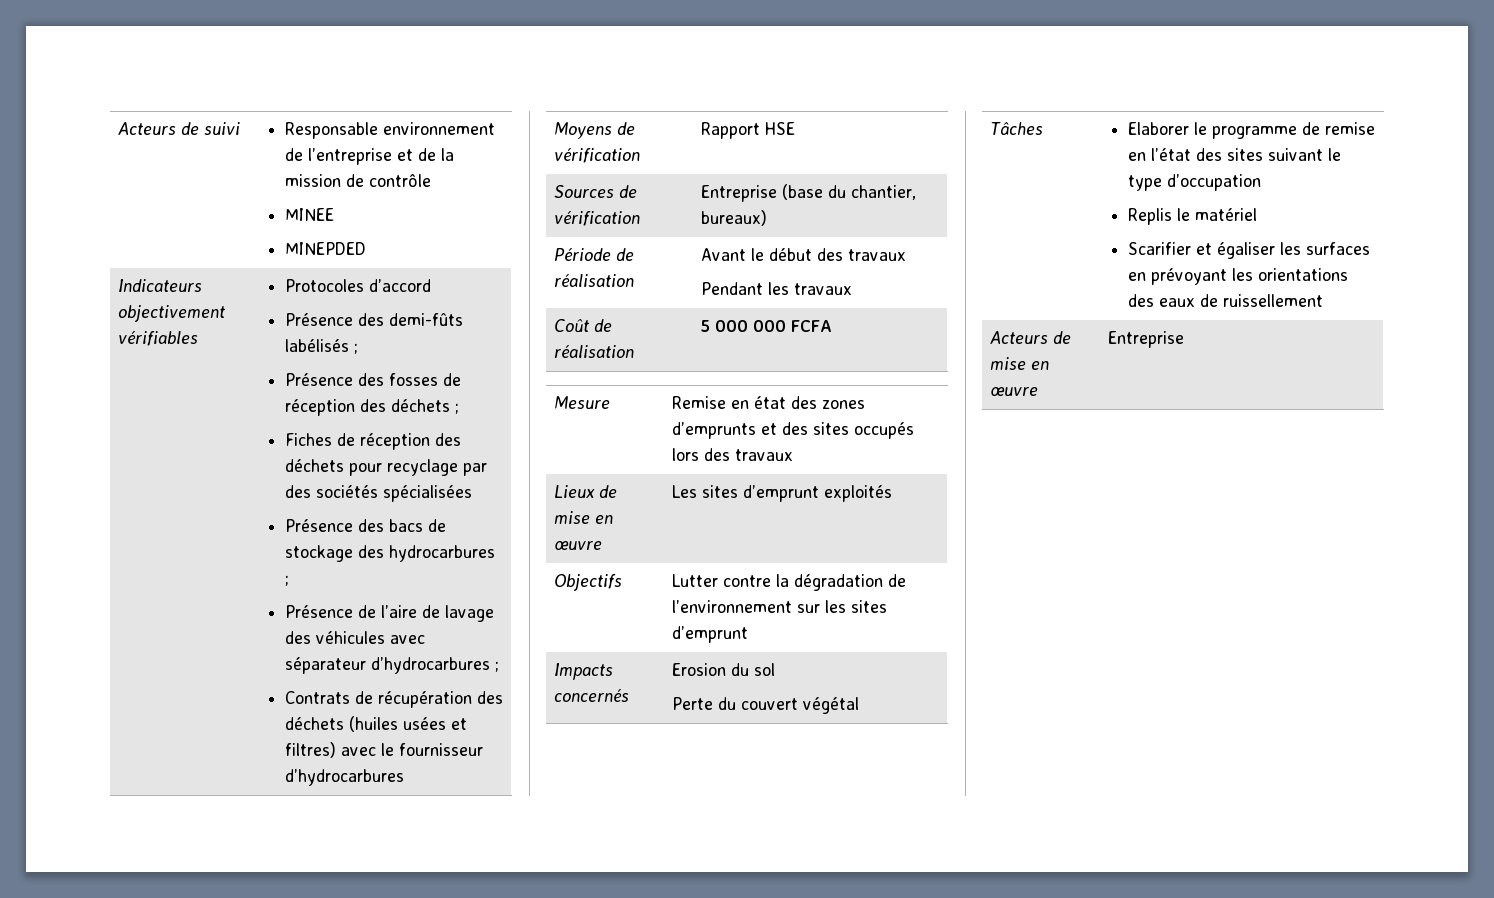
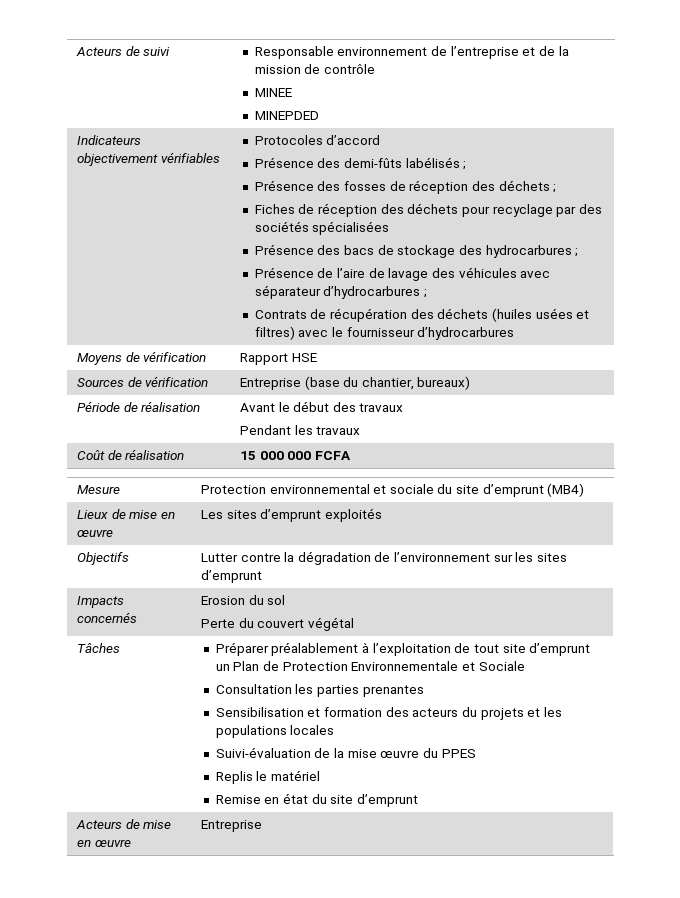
[701,320,711,332] 5 -> [239,451,256,460] 15
[672,396,866,409] [672,422,915,439] [672,448,794,461] Remise en état des zones d’emprunts et des sites occupés lors des travaux -> [200,483,585,497] Protection environnemental et sociale du site d’emprunt (MB4)
[1127,122,1375,139] [1127,148,1341,161] [1127,174,1261,191] [1127,208,1257,225] [1127,242,1370,259] [1127,268,1348,285] [1127,294,1323,307] Elaborer le programme de remise en l’état des sites suivant le type d’occupation // Replis le matériel // Scarifier et égaliser les surfaces en prévoyant les orientations des eaux de ruissellement -> [215,642,591,656] [215,661,525,671] [215,684,424,697] [215,707,562,720] [215,725,335,738] [215,747,476,758] [215,770,321,784] [215,793,418,807] Préparer préalablement à l’exploitation de tout site d’emprunt un Plan de Protection Environnementale et Sociale // Consultation les parties prenantes // Sensibilisation et formation des acteurs du projets et les populations locales // Suivi-évaluation de la mise œuvre du PPES // Replis le matériel // Remise en état du site d’emprunt

